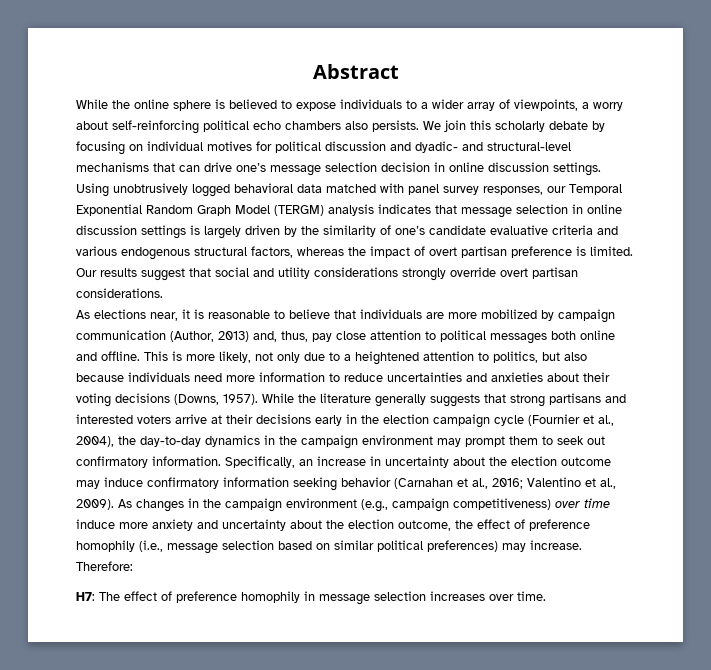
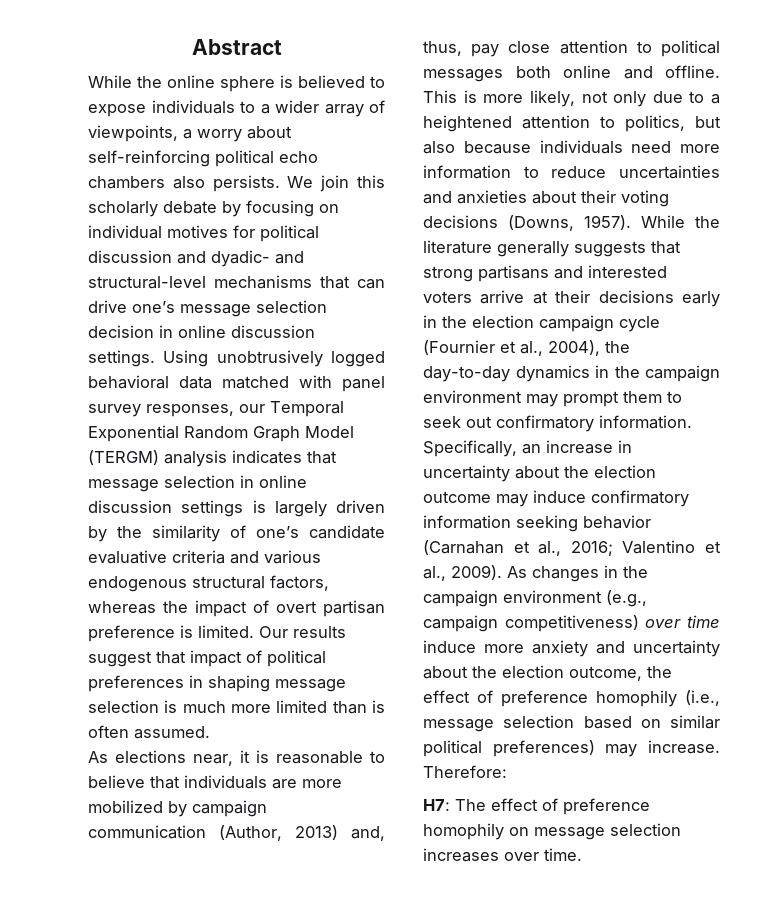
[215,267,578,281] [76,288,163,298] social and utility considerations strongly override overt partisan considerations. -> [190,650,326,667] [88,675,346,692] [88,700,385,714] [88,725,210,739] impact of political preferences in shaping message selection is much more limited than is often assumed.
[304,591,315,601] in -> [509,827,529,836] on

